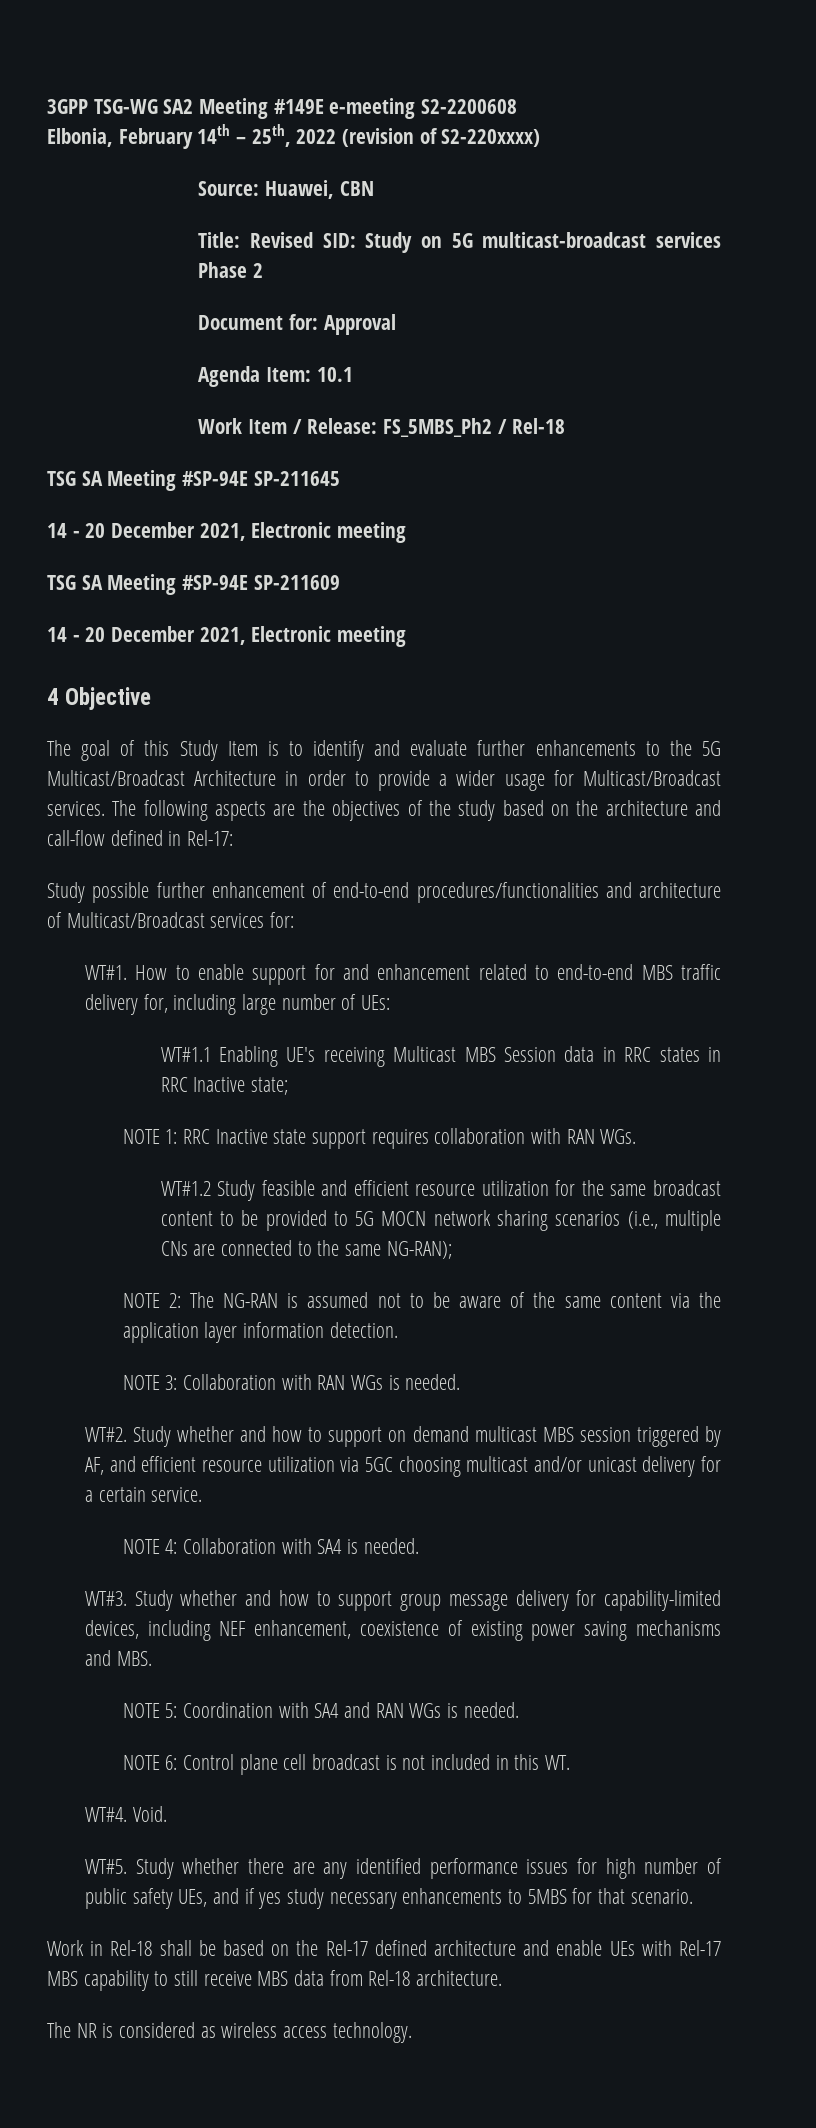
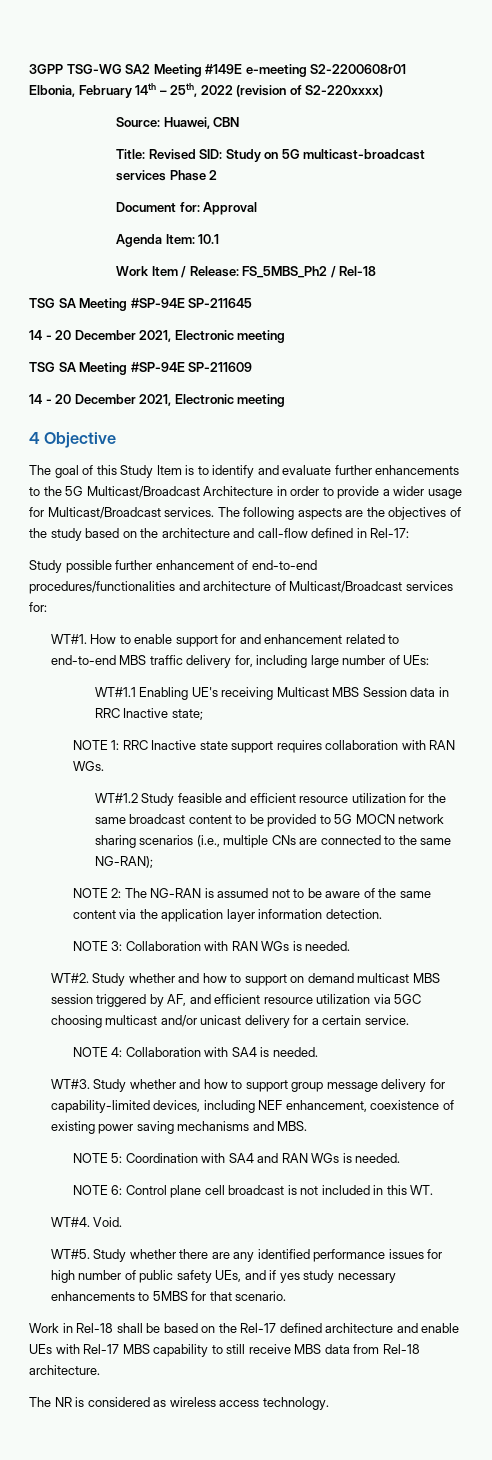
[421,99,518,114] S2-2200608 -> [310,64,407,74] S2-2200608r01
[659,1047,721,1062] [160,1077,188,1092] states in RRC -> (120, 713) none

